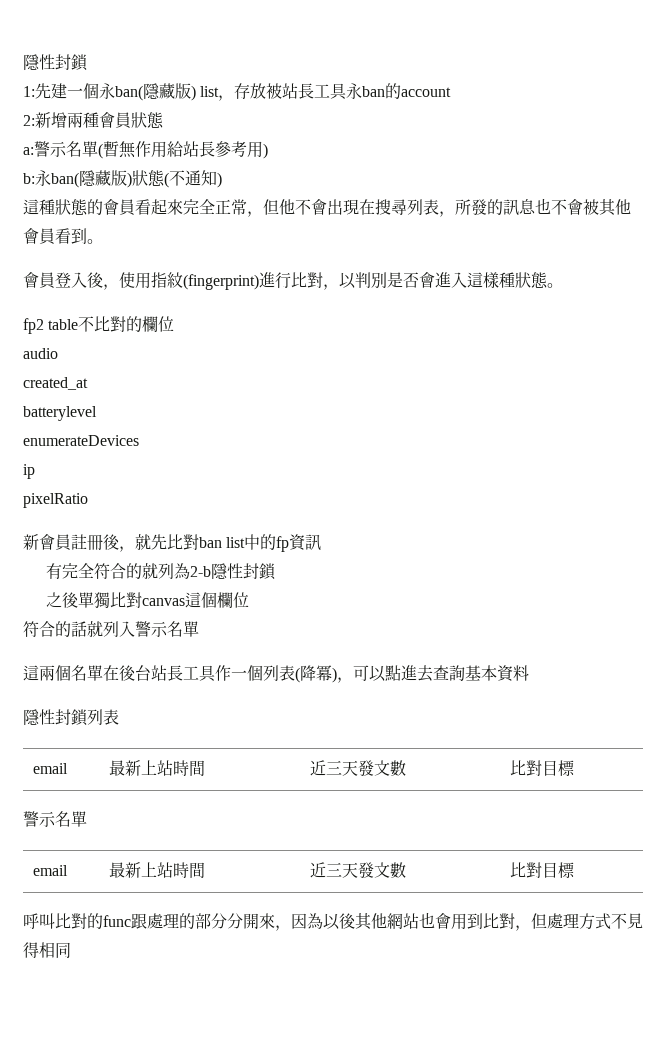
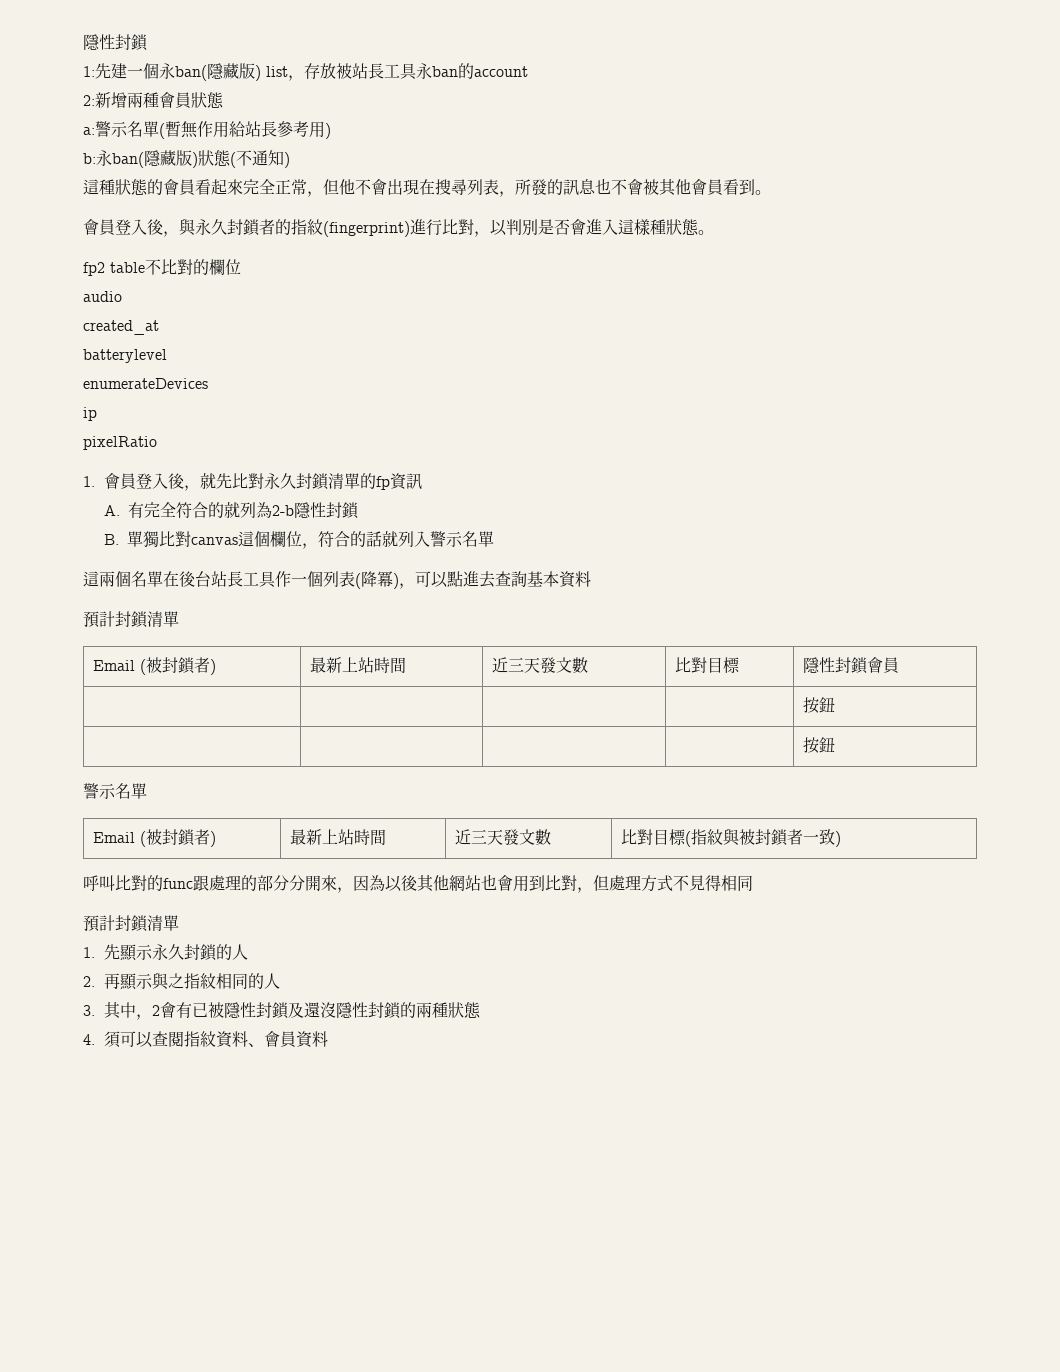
[119,272,151,289] 使用 -> [179,219,291,236] 與永久封鎖者的
[23,534,261,552] 新會員註冊後，就先比對ban list中 -> [83,473,360,491] 1.會員登入後，就先比對永久封鎖清單
(322, 542) none -> [103,505,120,516] A.
[46,592,80,608] 之後 -> [103,534,119,545] B.
(250, 600) // -> [301,543,318,549] ，
[23,709,119,726] [33,763,69,774] [109,760,206,776] [310,760,407,776] [510,760,576,776] [23,811,87,827] [33,865,69,876] [109,862,206,878] [310,862,407,878] [510,862,576,878] 隱性封鎖列表 // email | 最新上站時間 | 近三天發文數 | 比對目標 // 警示名單 // email | 最新上站時間 | 近三天發文數 | 比對目標 -> [83,611,179,628] [93,657,217,675] [310,657,407,673] [492,657,589,673] [675,657,741,673] [803,657,900,674] [803,697,836,714] [803,737,836,754] [83,783,147,799] [93,829,217,847] [290,829,387,845] [455,829,552,845] [621,829,842,847] 預計封鎖清單 // Email (被封鎖者) | 最新上站時間 | 近三天發文數 | 比對目標 | 隱性封鎖會員 // | | | | 按鈕 // | | | | 按鈕 // 警示名單 // Email (被封鎖者) | 最新上站時間 | 近三天發文數 | 比對目標(指紋與被封鎖者一致)
(71, 950) none -> [83,915,179,932] [83,944,248,961] [83,973,280,990] [83,1002,481,1020] [83,1031,328,1048] // 預計封鎖清單 // 1.先顯示永久封鎖的人 // 2.再顯示與之指紋相同的人 // 3.其中，2會有已被隱性封鎖及還沒隱性封鎖的兩種狀態 // 4.須可以查閱指紋資料、會員資料

